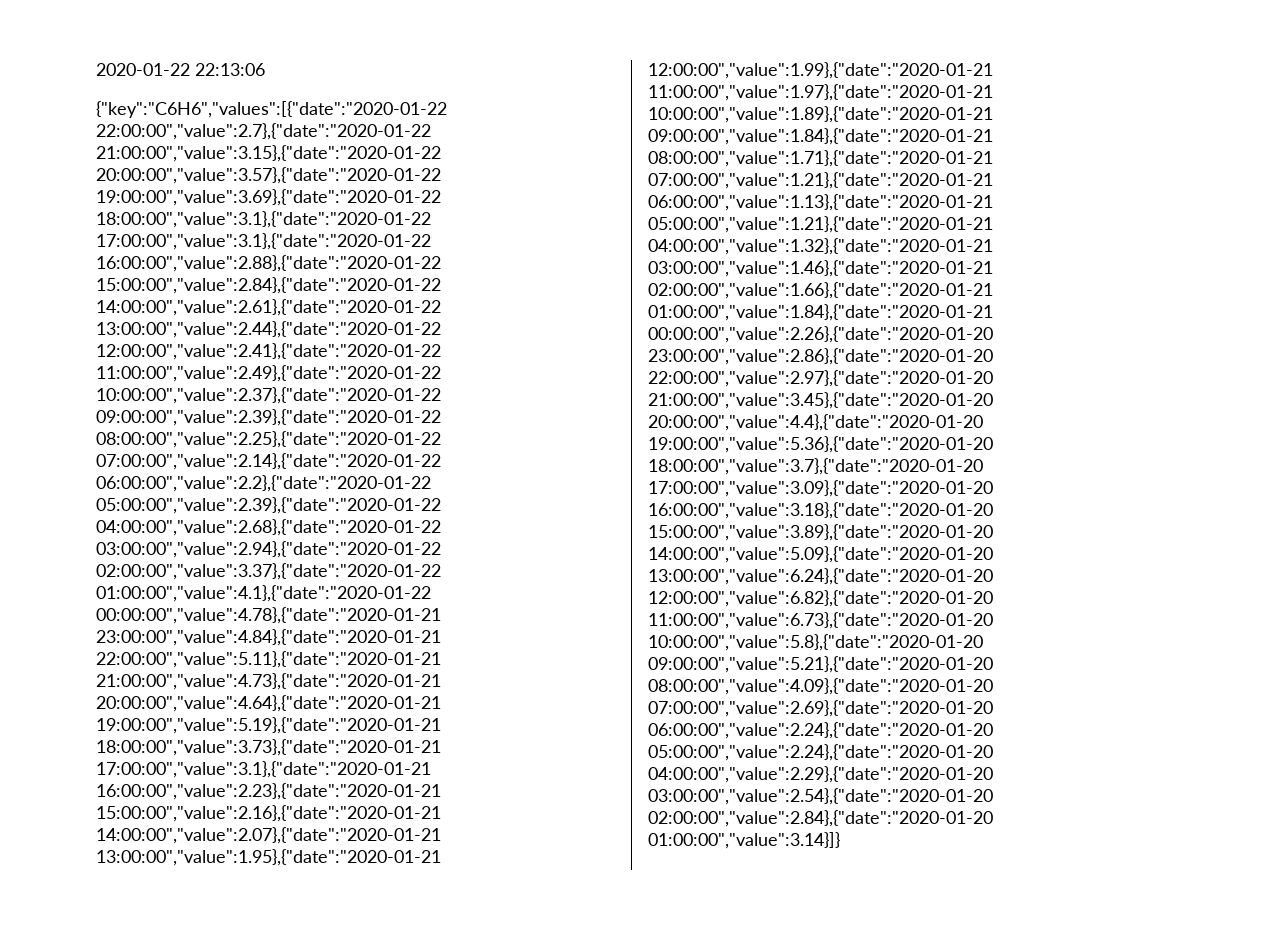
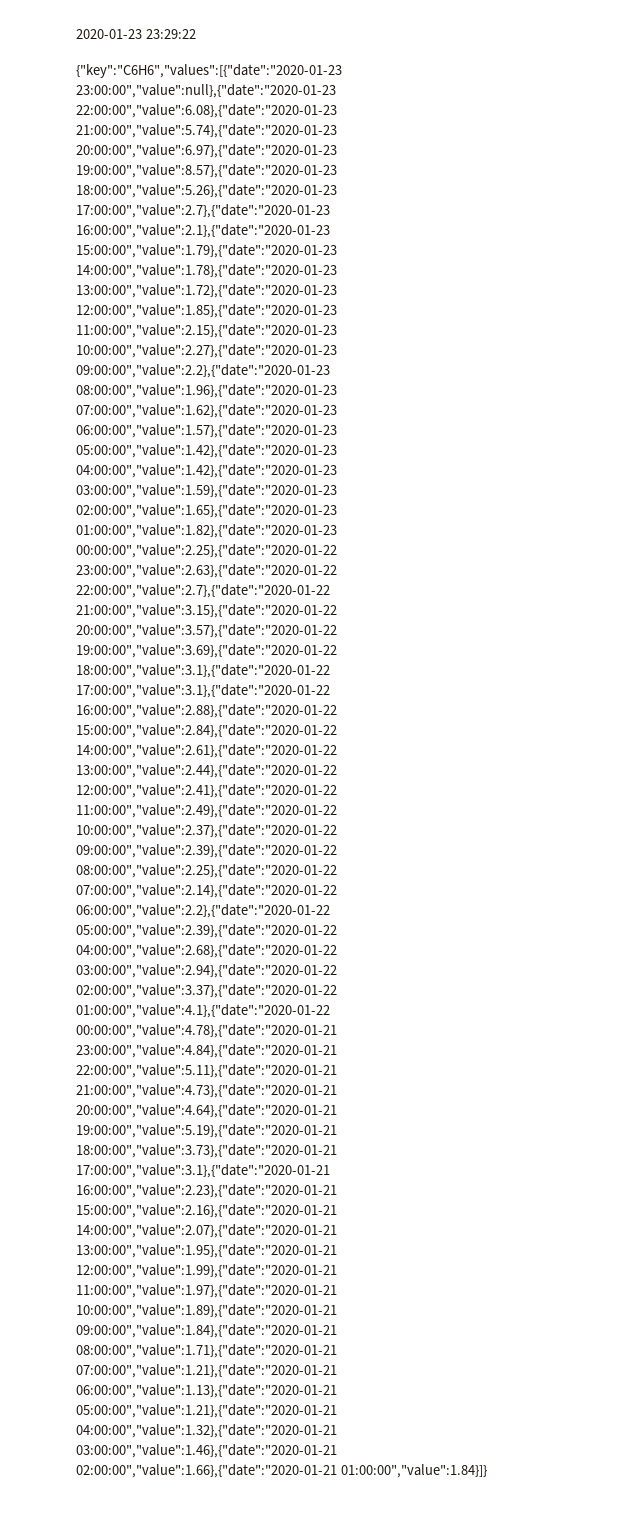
[96,63,265,76] [96,101,447,118] 2020-01-22 22:13:06 // {"key":"C6H6","values":[{"date":"2020-01-22 -> [76,29,196,39] [76,64,342,78] [76,84,336,98] [76,104,337,118] [76,124,337,138] [76,144,337,158] [76,164,337,178] [76,184,337,198] [76,204,330,218] [76,224,330,238] [76,244,337,258] [76,264,337,278] [76,284,337,298] [76,304,337,318] [76,324,337,338] [76,344,337,358] [76,364,330,378] [76,384,337,398] [76,404,337,418] [76,424,337,438] [76,444,337,458] [76,464,337,478] [76,484,337,498] [76,504,337,518] [76,524,337,538] [76,544,337,558] [76,564,337,578] 2020-01-23 23:29:22 // {"key":"C6H6","values":[{"date":"2020-01-23 23:00:00","value":null},{"date":"2020-01-23 22:00:00","value":6.08},{"date":"2020-01-23 21:00:00","value":5.74},{"date":"2020-01-23 20:00:00","value":6.97},{"date":"2020-01-23 19:00:00","value":8.57},{"date":"2020-01-23 18:00:00","value":5.26},{"date":"2020-01-23 17:00:00","value":2.7},{"date":"2020-01-23 16:00:00","value":2.1},{"date":"2020-01-23 15:00:00","value":1.79},{"date":"2020-01-23 14:00:00","value":1.78},{"date":"2020-01-23 13:00:00","value":1.72},{"date":"2020-01-23 12:00:00","value":1.85},{"date":"2020-01-23 11:00:00","value":2.15},{"date":"2020-01-23 10:00:00","value":2.27},{"date":"2020-01-23 09:00:00","value":2.2},{"date":"2020-01-23 08:00:00","value":1.96},{"date":"2020-01-23 07:00:00","value":1.62},{"date":"2020-01-23 06:00:00","value":1.57},{"date":"2020-01-23 05:00:00","value":1.42},{"date":"2020-01-23 04:00:00","value":1.42},{"date":"2020-01-23 03:00:00","value":1.59},{"date":"2020-01-23 02:00:00","value":1.65},{"date":"2020-01-23 01:00:00","value":1.82},{"date":"2020-01-23 00:00:00","value":2.25},{"date":"2020-01-22 23:00:00","value":2.63},{"date":"2020-01-22
[648,304,993,321] [648,326,993,343] [648,348,993,365] [648,370,993,387] [648,392,993,409] [648,414,983,431] [648,436,993,453] [648,458,983,475] [648,480,993,497] [648,502,993,519] [648,524,993,541] [648,546,993,563] [648,568,993,585] [648,590,993,607] [648,612,993,629] [648,634,983,651] [648,656,993,673] [648,678,993,695] [648,700,993,717] [648,722,993,739] [648,744,993,761] [648,766,993,783] [648,788,993,805] [648,810,993,827] [648,832,840,849] 01:00:00","value":1.84},{"date":"2020-01-21 00:00:00","value":2.26},{"date":"2020-01-20 23:00:00","value":2.86},{"date":"2020-01-20 22:00:00","value":2.97},{"date":"2020-01-20 21:00:00","value":3.45},{"date":"2020-01-20 20:00:00","value":4.4},{"date":"2020-01-20 19:00:00","value":5.36},{"date":"2020-01-20 18:00:00","value":3.7},{"date":"2020-01-20 17:00:00","value":3.09},{"date":"2020-01-20 16:00:00","value":3.18},{"date":"2020-01-20 15:00:00","value":3.89},{"date":"2020-01-20 14:00:00","value":5.09},{"date":"2020-01-20 13:00:00","value":6.24},{"date":"2020-01-20 12:00:00","value":6.82},{"date":"2020-01-20 11:00:00","value":6.73},{"date":"2020-01-20 10:00:00","value":5.8},{"date":"2020-01-20 09:00:00","value":5.21},{"date":"2020-01-20 08:00:00","value":4.09},{"date":"2020-01-20 07:00:00","value":2.69},{"date":"2020-01-20 06:00:00","value":2.24},{"date":"2020-01-20 05:00:00","value":2.24},{"date":"2020-01-20 04:00:00","value":2.29},{"date":"2020-01-20 03:00:00","value":2.54},{"date":"2020-01-20 02:00:00","value":2.84},{"date":"2020-01-20 01:00:00","value":3.14}]} -> [340,1464,487,1478] 01:00:00","value":1.84}]}

